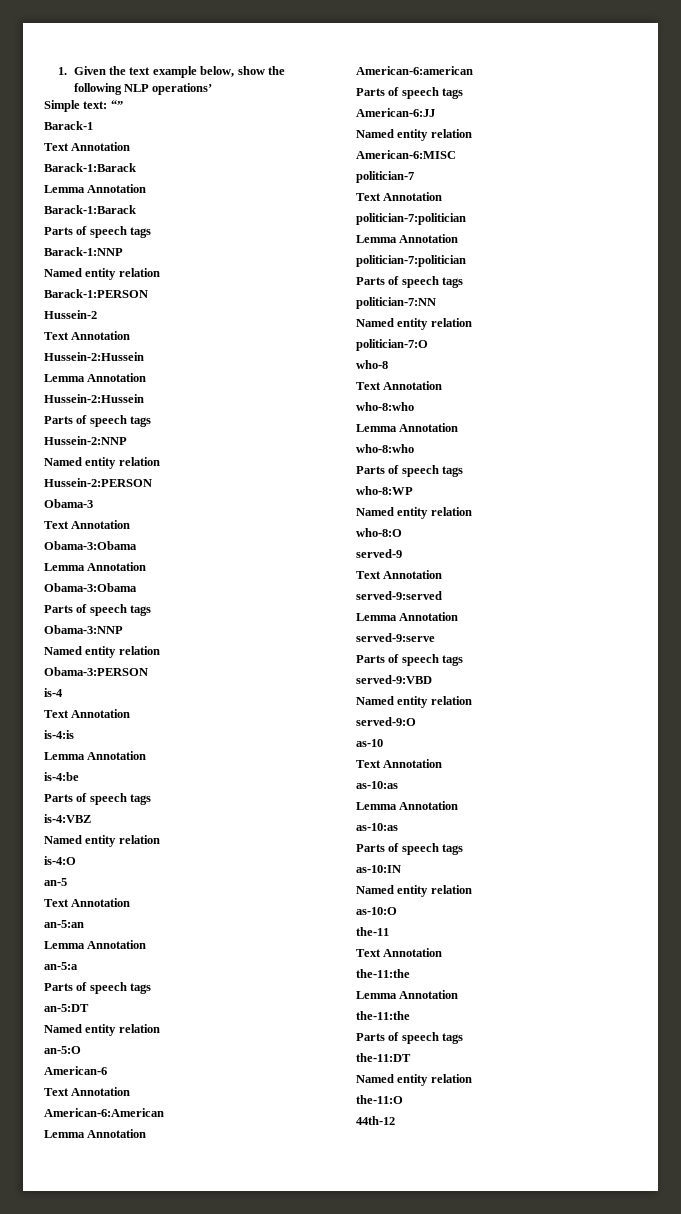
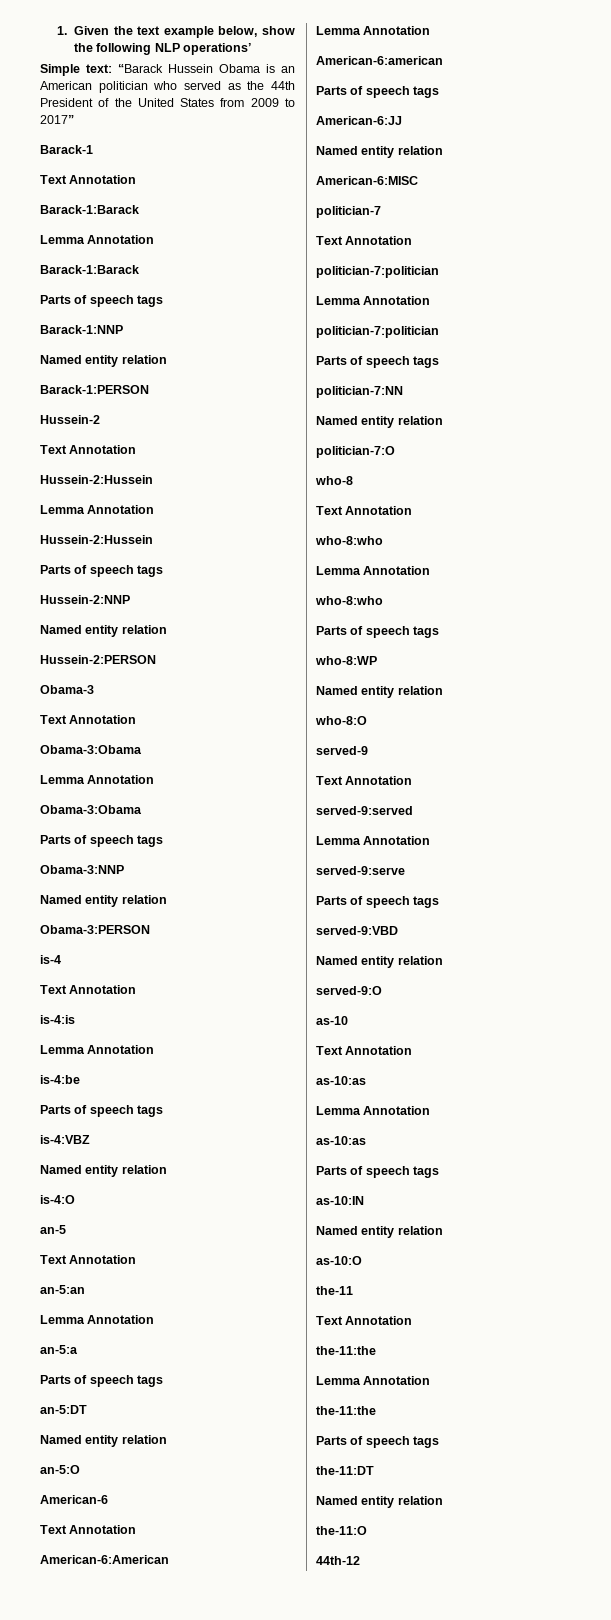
[110,100,123,109] “” -> [118,64,295,73] [40,81,295,93] [40,98,295,107] [40,115,74,124] “Barack Hussein Obama is an American politician who served as the 44th President of the United States from 2009 to 2017”

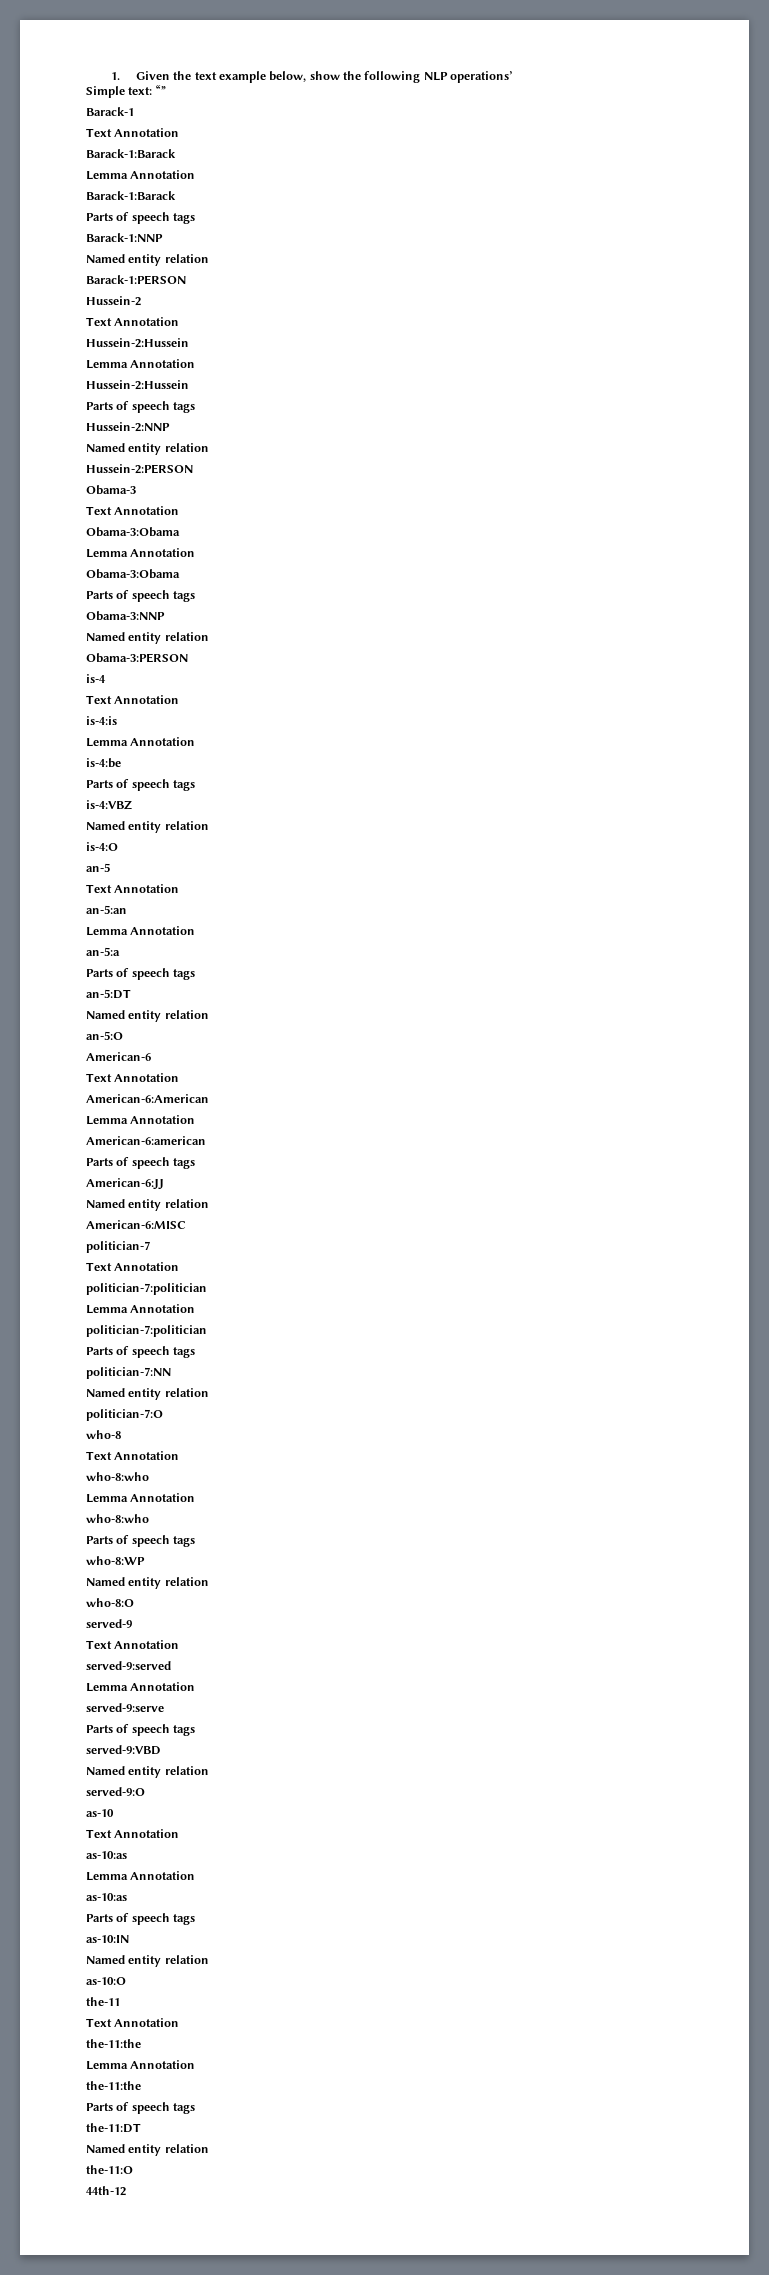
[118,64,295,73] [40,81,295,93] [40,98,295,107] [40,115,74,124] “Barack Hussein Obama is an American politician who served as the 44th President of the United States from 2009 to 2017” -> [155,85,166,95] “”

